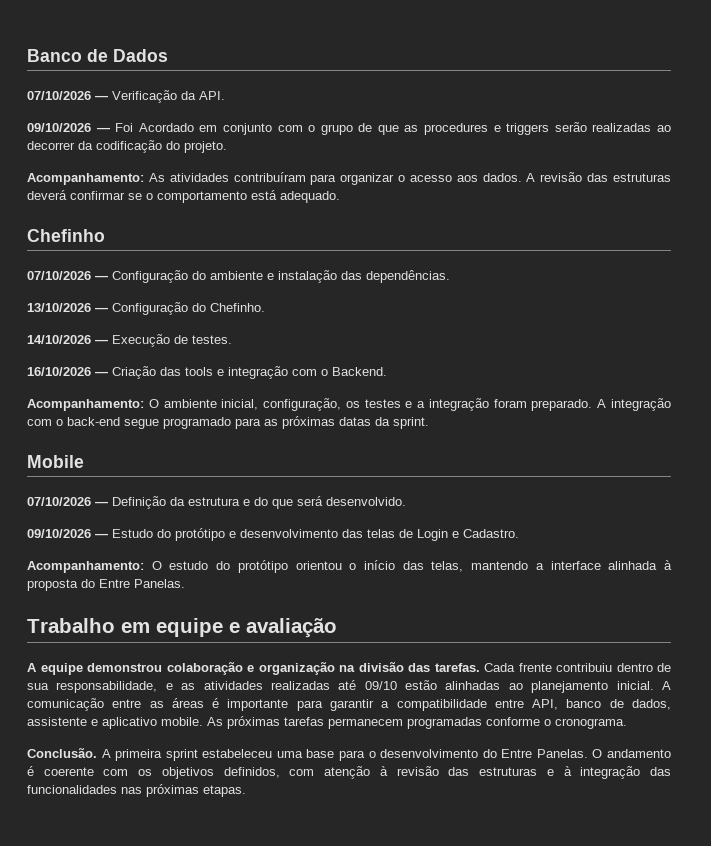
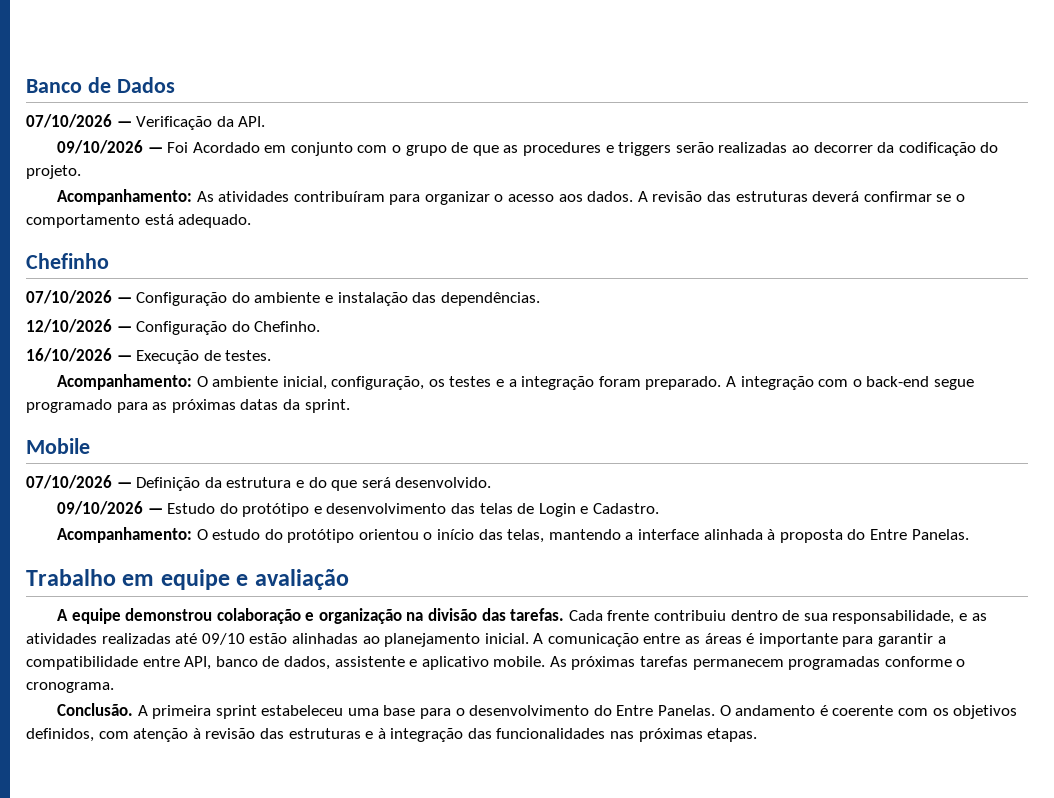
[27,303,91,312] 13/10/2026 -> [26,319,112,333] 12/10/2026
[27,335,91,344] 14/10/2026 -> [26,348,112,362] 16/10/2026
[27,366,387,379] // 16/10/2026 — Criação das tools e integração com o Backend. -> (272, 355) none

